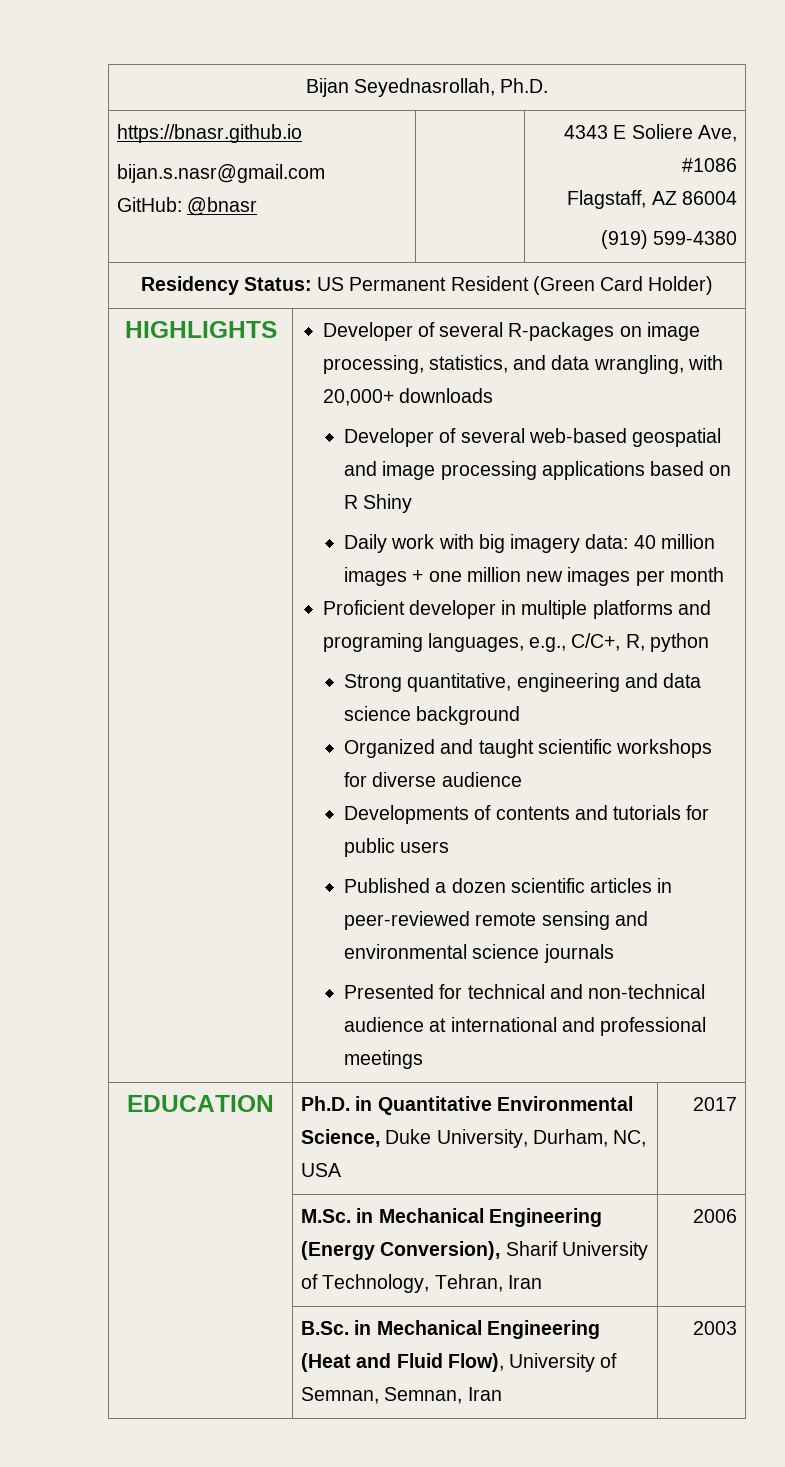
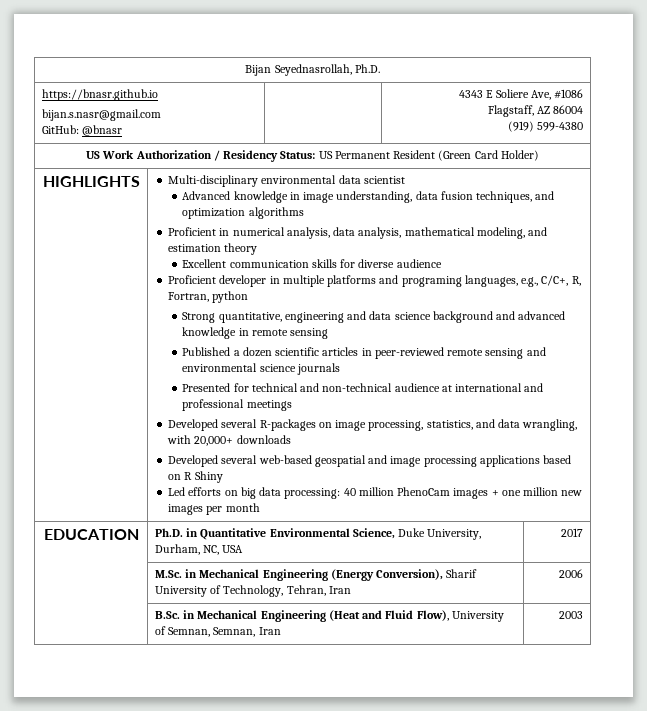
(737, 238) none -> [86,150,220,161] US Work Authorization /
[322,322,700,341] [322,355,723,374] [322,388,493,406] [344,428,722,447] [344,461,732,480] [344,494,413,513] [344,534,715,553] [344,567,724,586] Developer of several R-packages on image processing, statistics, and data wrangling, with 20,000+ downloads // Developer of several web-based geospatial and image processing applications based on R Shiny // Daily work with big imagery data: 40 million images + one million new images per month -> [168,175,405,187] [182,191,555,203] [182,207,304,219] [168,227,548,239] [168,243,258,255] [182,259,442,268] Multi-disciplinary environmental data scientist // Advanced knowledge in image understanding, data fusion techniques, and optimization algorithms // Proficient in numerical analysis, data analysis, mathematical modeling, and estimation theory // Excellent communication skills for diverse audience
(645, 642) none -> [168,292,210,302] Fortran,
[344,739,713,758] [344,772,522,787] [344,805,710,824] [344,838,450,857] // Organized and taught scientific workshops for diverse audience // Developments of contents and tutorials for public users -> [496,311,566,320] [182,327,329,339] and advanced knowledge in remote sensing
(424, 1059) none -> [168,419,578,431] [167,435,291,446] [168,455,572,467] [168,471,223,483] [168,487,583,499] [168,503,260,515] // Developed several R-packages on image processing, statistics, and data wrangling, with 20,000+ downloads // Developed several web-based geospatial and image processing applications based on R Shiny // Led efforts on big data processing: 40 million PhenoCam images + one million new images per month

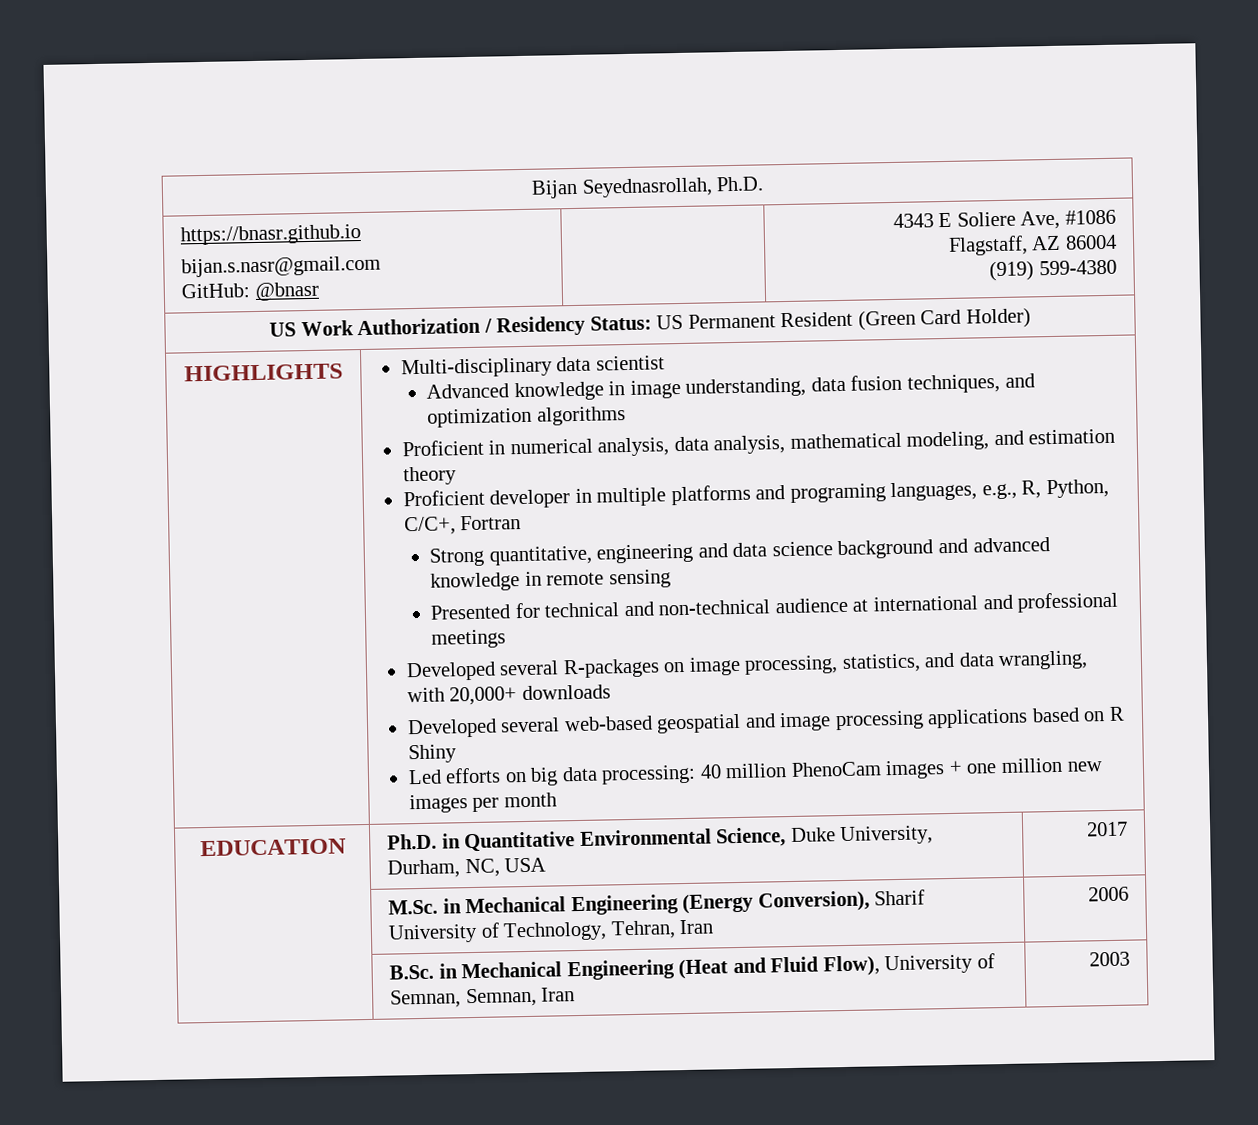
[261,175,337,184] environmental -> (553, 368) none
[182,259,442,268] // Excellent communication skills for diverse audience -> (457, 476) none
[541,275,581,286] [168,291,249,303] C/C+, R, Fortran, python -> [1021,478,1109,499] [403,515,522,536] R, Python, C/C+, Fortran
[182,347,546,359] [182,363,340,375] // Published a dozen scientific articles in peer-reviewed remote sensing and environmental science journals -> (671, 579) none

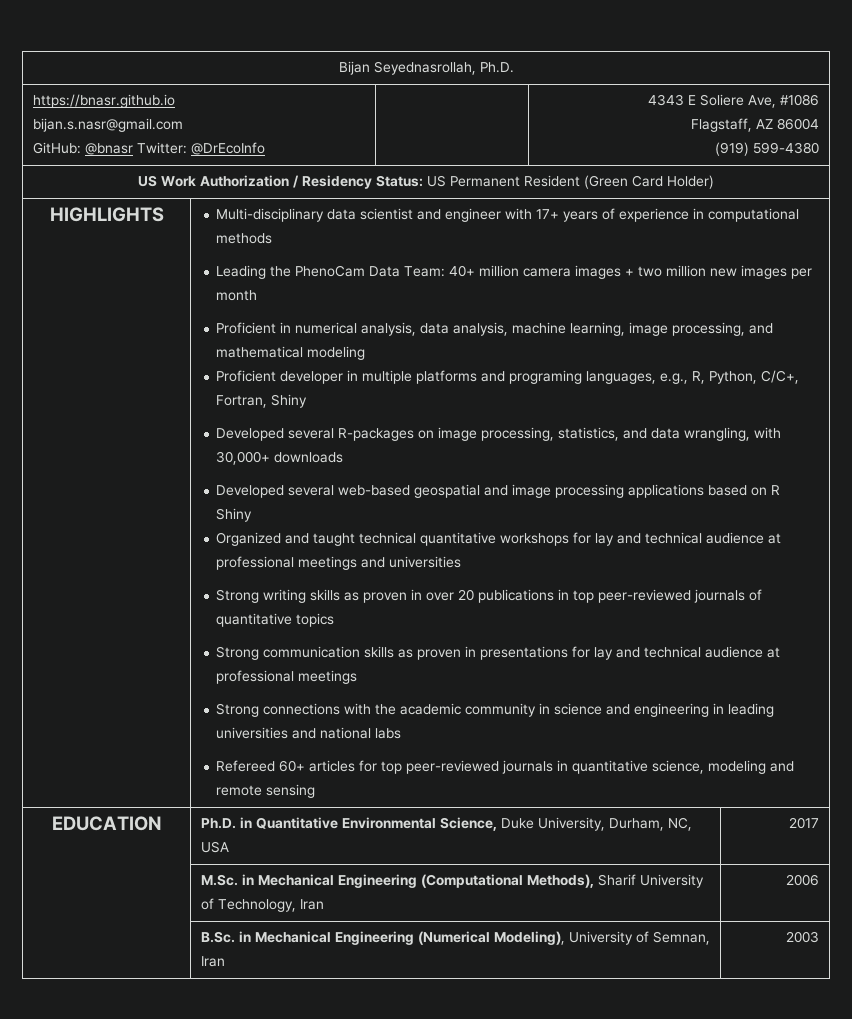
(319, 291) none -> [136,142,265,155] Twitter: @DrEcoInfo
[426,373,1035,402] [427,406,626,428] // Advanced knowledge in image understanding, data fusion techniques, and optimization algorithms -> [417,208,800,222] [216,233,273,244] [216,265,813,279] [216,290,258,301] and engineer with 17+ years of experience in computational methods // Leading the PhenoCam Data Team: 40+ million camera images + two million new images per month
[789,428,1116,451] [402,466,457,486] mathematical modeling, and estimation theory -> [512,322,774,336] [216,346,366,360] machine learning, image processing, and mathematical modeling
[460,515,522,531] [429,537,1050,567] [430,569,671,592] [430,591,1119,620] [431,629,507,649] Fortran // Strong quantitative, engineering and data science background and advanced knowledge in remote sensing // Presented for technical and non-technical audience at international and professional meetings -> [216,394,308,408] Fortran, Shiny
[449,686,518,706] 20,000+ -> [216,451,271,465] 30,000+
[407,757,1103,786] [408,792,557,814] Led efforts on big data processing: 40 million PhenoCam images + one million new images per month -> [216,532,782,546] [216,556,462,570] [216,589,763,603] [216,613,335,627] [216,646,781,660] [216,670,358,684] [216,703,775,717] [216,727,402,739] [216,760,795,774] [216,784,316,798] Organized and taught technical quantitative workshops for lay and technical audience at professional meetings and universities // Strong writing skills as proven in over 20 publications in top peer-reviewed journals of quantitative topics // Strong communication skills as proven in presentations for lay and technical audience at professional meetings // Strong connections with the academic community in science and engineering in leading universities and national labs // Refereed 60+ articles for top peer-reviewed journals in quantitative science, modeling and remote sensing
[682,890,870,915] (Energy Conversion), -> [420,874,594,888] (Computational Methods),
[610,920,676,940] Tehran, -> (296, 905) none
[678,955,880,980] (Heat and Fluid Flow), -> [417,931,565,945] (Numerical Modeling),
[465,987,537,1008] Semnan, -> (710, 938) none

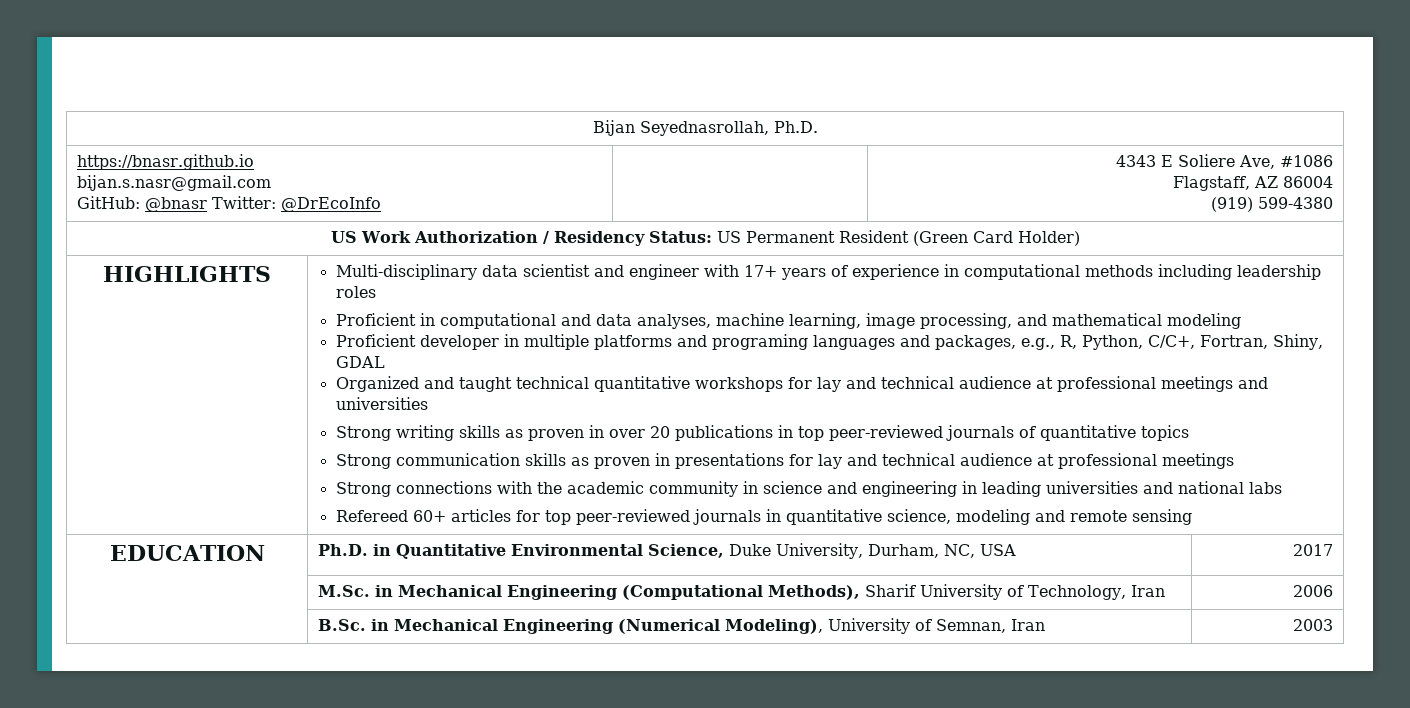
[216,265,813,279] [216,290,258,301] [216,322,509,336] // Leading the PhenoCam Data Team: 40+ million camera images + two million new images per month // Proficient in numerical analysis, data analysis, -> [1157,264,1321,280] [335,286,376,298] [335,313,711,329] including leadership roles // Proficient in computational and data analyses,
[586,371,657,384] languages, -> [812,335,1016,350] languages and packages,
[271,394,308,408] [216,427,782,441] [216,451,344,465] [216,484,781,498] [216,508,253,522] Shiny // Developed several R-packages on image processing, statistics, and data wrangling, with 30,000+ downloads // Developed several web-based geospatial and image processing applications based on R Shiny -> [1272,334,1323,350] [335,356,385,368] Shiny, GDAL

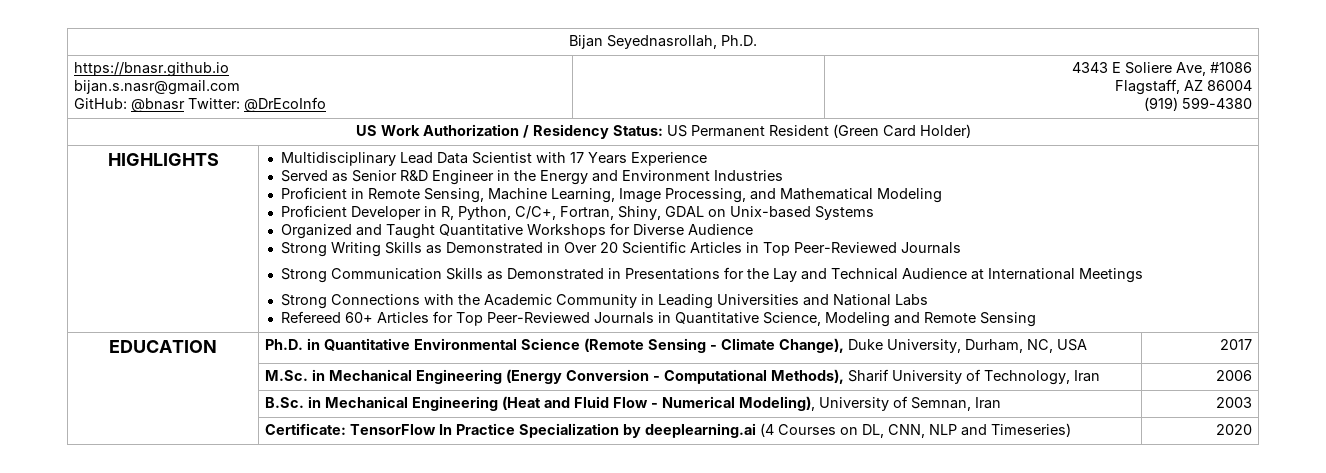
[335,264,1321,280] [335,286,376,298] [335,313,1241,329] [335,334,1055,350] Multi-disciplinary data scientist and engineer with 17+ years of experience in computational methods including leadership roles // Proficient in computational and data analyses, machine learning, image processing, and mathematical modeling // Proficient developer in multiple platforms and programing languages and packages, e.g., -> [280,152,707,166] [280,170,783,185] [280,187,942,203] [280,205,437,220] Multidisciplinary Lead Data Scientist with 17 Years Experience // Served as Senior R&D Engineer in the Energy and Environment Industries // Proficient in Remote Sensing, Machine Learning, Image Processing, and Mathematical Modeling // Proficient Developer in
(385, 362) none -> [707,206,874,220] on Unix-based Systems
[458,376,1268,392] [335,397,428,410] [335,425,1189,441] [335,453,1234,469] [335,481,492,497] taught technical quantitative workshops for lay and technical audience at professional meetings and universities // Strong writing skills as proven in over 20 publications in top peer-reviewed journals of quantitative topics // Strong communication skills as proven in presentations for lay and technical audience at professional meetings // Strong connections -> [385,223,753,239] [280,241,961,257] [280,267,1143,283] [280,294,420,309] Taught Quantitative Workshops for Diverse Audience // Strong Writing Skills as Demonstrated in Over 20 Scientific Articles in Top Peer-Reviewed Journals // Strong Communication Skills as Demonstrated in Presentations for the Lay and Technical Audience at International Meetings // Strong Connections
[566,481,1282,497] [335,509,1192,525] academic community in science and engineering in leading universities and national labs // Refereed 60+ articles for top peer-reviewed journals in quantitative science, modeling and remote sensing -> [483,294,928,309] [280,311,1036,327] Academic Community in Leading Universities and National Labs // Refereed 60+ Articles for Top Peer-Reviewed Journals in Quantitative Science, Modeling and Remote Sensing
[648,544,725,558] Science, -> [520,338,844,353] Science (Remote Sensing - Climate Change),
[622,585,764,600] (Computational -> [505,369,767,384] (Energy Conversion - Computational
[618,619,721,634] (Numerical -> [501,396,735,410] (Heat and Fluid Flow - Numerical
(1333, 625) none -> [264,423,1071,438] [1216,424,1253,435] // | Certificate: TensorFlow In Practice Specialization by deeplearning.ai (4 Courses on DL, CNN, NLP and Timeseries) | 2020

